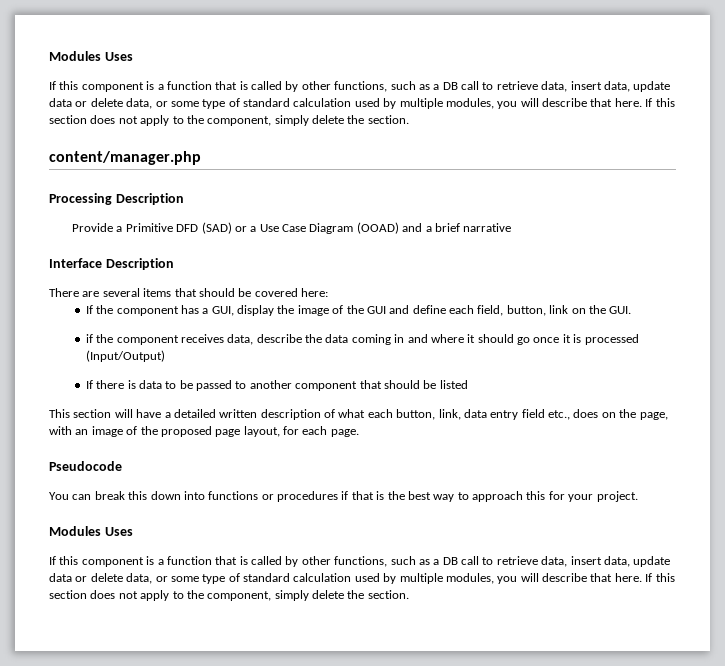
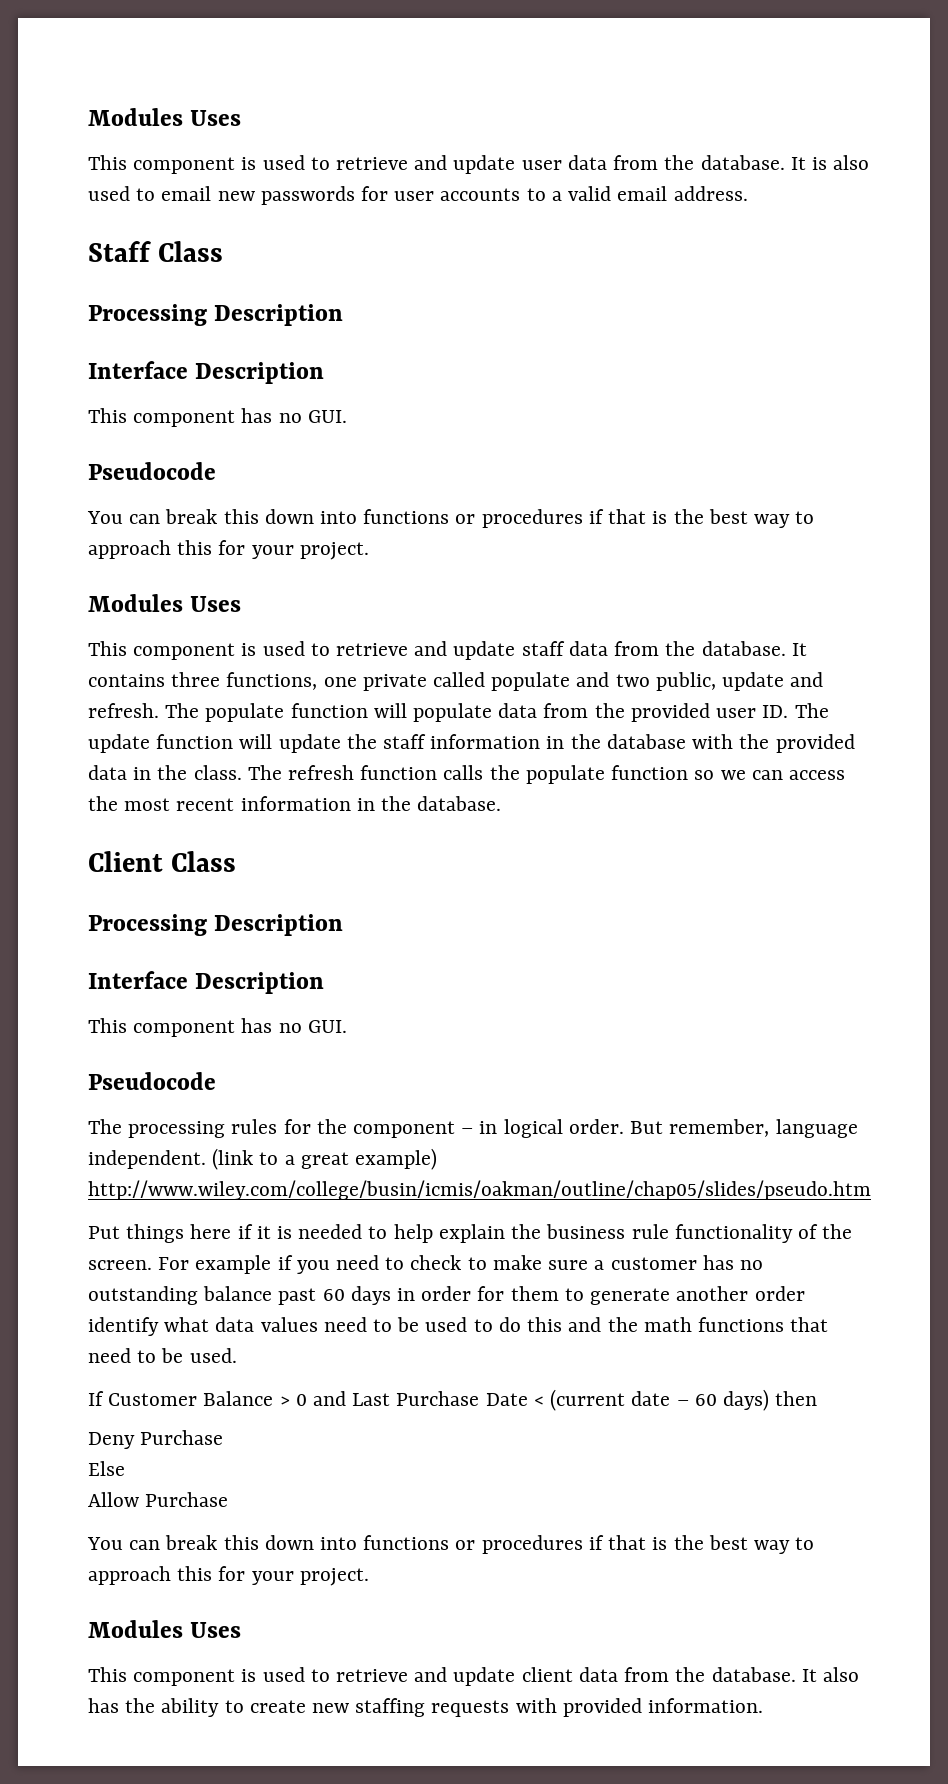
[49,51,133,61] [49,81,671,92] [49,98,675,109] [49,115,409,126] [49,151,201,165] [49,193,184,205] [72,222,512,234] [49,258,174,270] [49,288,328,297] [85,305,632,316] [85,334,639,345] [85,350,165,362] [85,380,468,391] [49,409,668,420] [49,426,359,437] Modules Uses // If this component is a function that is called by other functions, such as a DB call to retrieve data, insert data, update data or delete data, or some type of standard calculation used by multiple modules, you will describe that here. If this section does not apply to the component, simply delete the section. // content/manager.php // Processing Description // Provide a Primitive DFD (SAD) or a Use Case Diagram (OOAD) and a brief narrative // Interface Description // There are several items that should be covered here: // If the component has a GUI, display the image of the GUI and define each field, button, link on the GUI. // if the component receives data, describe the data coming in and where it should go once it is processed (Input/Output) // If there is data to be passed to another component that should be listed // This section will have a detailed written description of what each button, link, data entry field etc., does on the page, with an image of the proposed page layout, for each page. -> [88,108,242,126] [88,155,870,174] [88,186,748,205] [88,241,224,262] [88,304,344,326] [88,361,325,384] [88,408,347,427] Modules Uses // This component is used to retrieve and update user data from the database. It is also used to email new passwords for user accounts to a valid email address. // Staff Class // Processing Description // Interface Description // This component has no GUI.
[49,556,671,567] [49,573,675,584] [49,590,409,601] If this component is a function that is called by other functions, such as a DB call to retrieve data, insert data, update data or delete data, or some type of standard calculation used by multiple modules, you will describe that here. If this section does not apply to the component, simply delete the section. -> [88,641,807,660] [88,672,824,691] [88,703,829,722] [88,734,855,753] [88,765,845,784] [88,796,502,811] [88,851,237,872] [88,914,344,936] [88,971,325,994] [88,1018,347,1037] [88,1072,216,1090] [88,1119,858,1138] [88,1148,438,1170] [88,1180,871,1200] [88,1224,853,1243] [88,1255,763,1274] [88,1286,805,1305] [88,1317,829,1336] [88,1348,237,1363] [88,1389,818,1411] [88,1430,224,1449] [88,1461,125,1476] [88,1492,229,1507] [87,1535,815,1554] [88,1566,369,1586] [88,1620,242,1638] [88,1667,859,1686] [88,1698,764,1717] This component is used to retrieve and update staff data from the database. It contains three functions, one private called populate and two public, update and refresh. The populate function will populate data from the provided user ID. The update function will update the staff information in the database with the provided data in the class. The refresh function calls the populate function so we can access the most recent information in the database. // Client Class // Processing Description // Interface Description // This component has no GUI. // Pseudocode // The processing rules for the component – in logical order. But remember, language independent. (link to a great example) http://www.wiley.com/college/busin/icmis/oakman/outline/chap05/slides/pseudo.htm // Put things here if it is needed to help explain the business rule functionality of the screen. For example if you need to check to make sure a customer has no outstanding balance past 60 days in order for them to generate another order identify what data values need to be used to do this and the math functions that need to be used. // If Customer Balance > 0 and Last Purchase Date < (current date – 60 days) then // Deny Purchase // Else // Allow Purchase // You can break this down into functions or procedures if that is the best way to approach this for your project. // Modules Uses // This component is used to retrieve and update client data from the database. It also has the ability to create new staffing requests with provided information.

